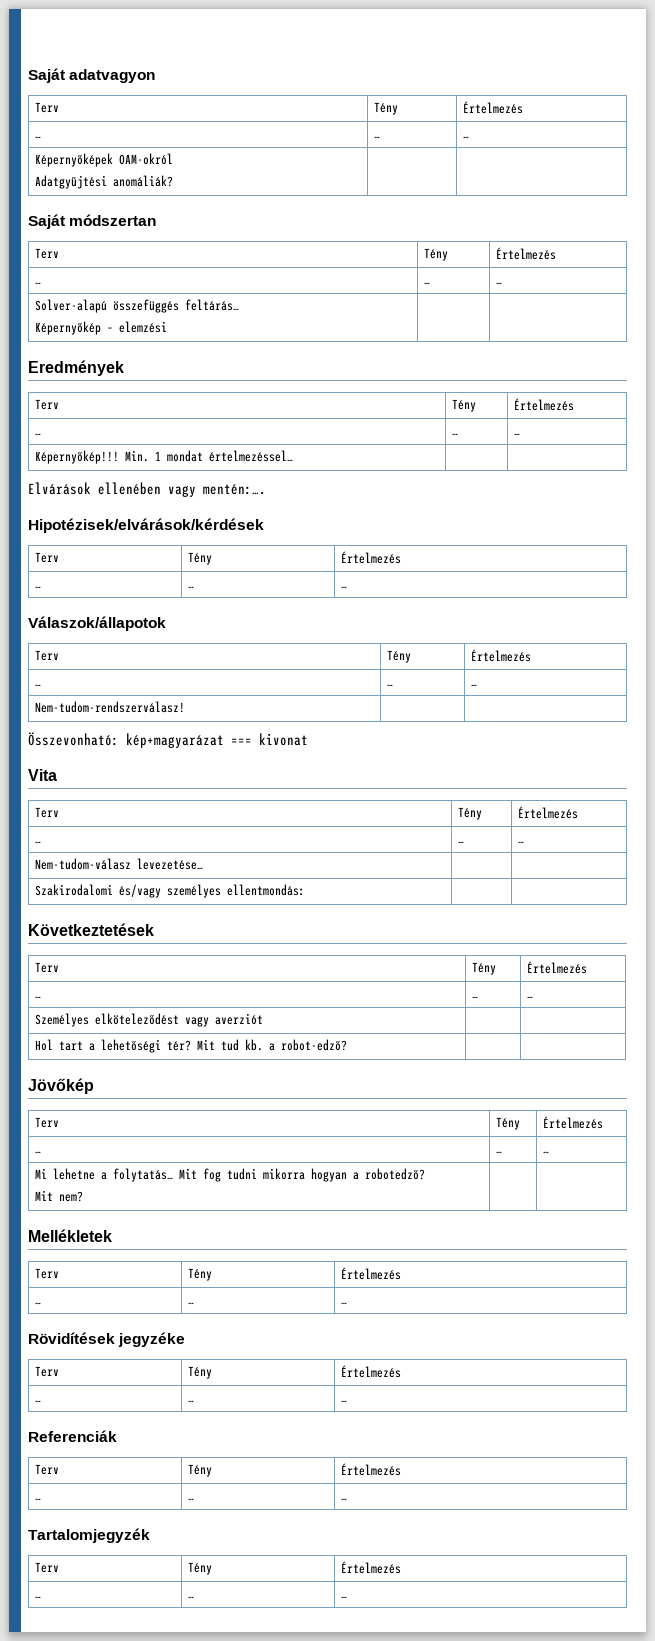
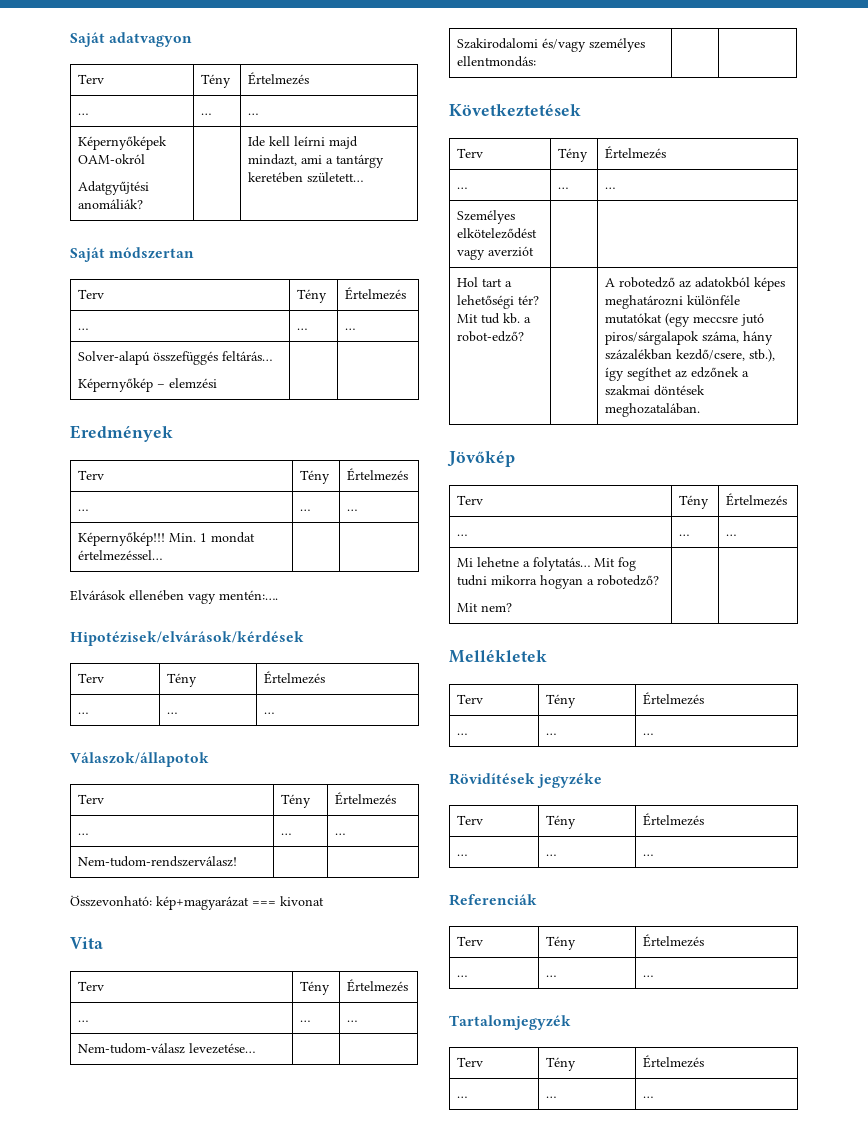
(174, 181) none -> [248,136,359,149] [248,154,385,168] [248,172,364,183] Ide kell leírni majd mindazt, ami a tantárgy keretében született…
(348, 1045) none -> [605,277,786,291] [605,295,741,309] [605,313,765,327] [605,331,774,345] [605,349,776,362] [605,367,750,381] [605,385,706,396] [605,403,701,417] A robotedző az adatokból képes meghatározni különféle mutatókat (egy meccsre jutó piros/sárgalapok száma, hány százalékban kezdő/csere, stb.), így segíthet az edzőnek a szakmai döntések meghozatalában.

